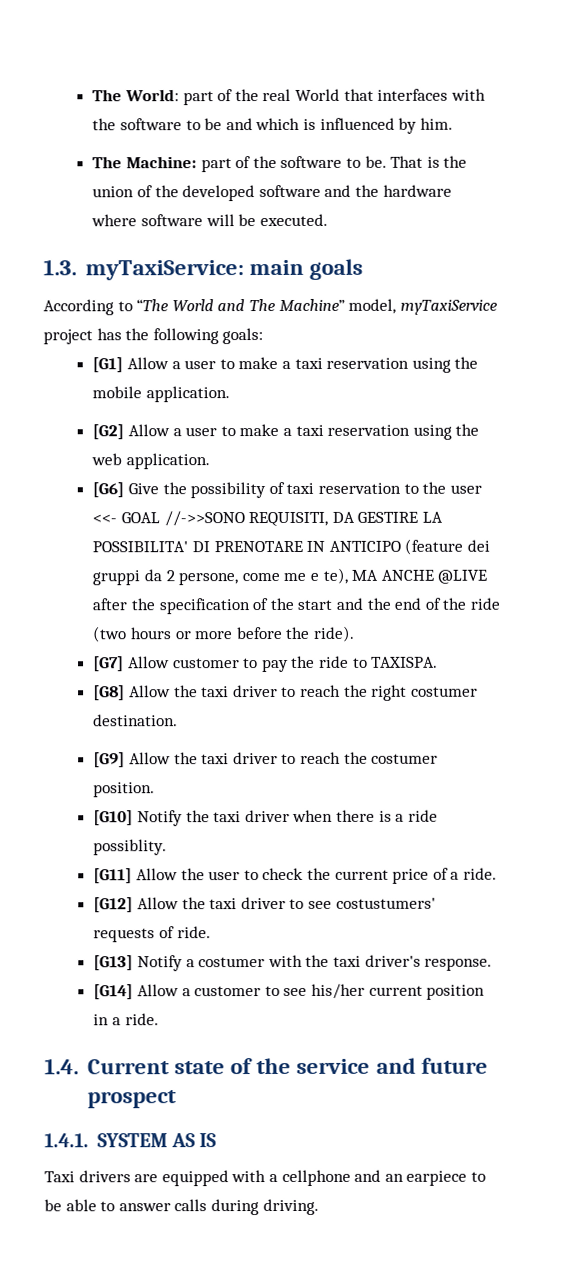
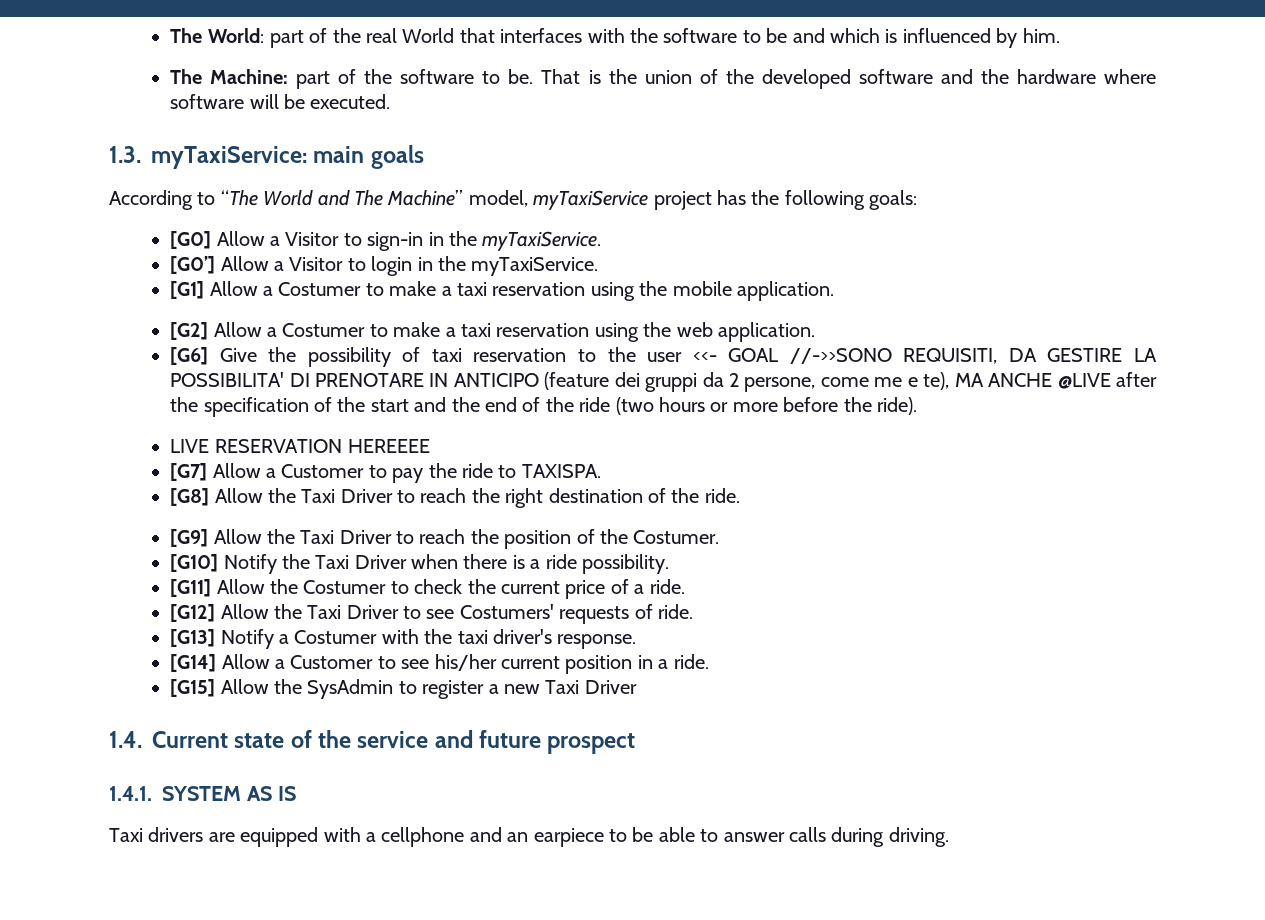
(264, 336) none -> [170,231,602,251] [170,256,599,276] // [G0] Allow a Visitor to sign-in in the myTaxiService. // [G0’] Allow a Visitor to login in the myTaxiService.
[184,360,217,370] user -> [278,282,362,296] Costumer
[185,427,218,437] user -> [282,323,366,337] Costumer
(355, 633) none -> [170,439,430,453] // LIVE RESERVATION HEREEEE
[172,658,240,669] customer -> [265,464,365,478] a Customer
[201,685,278,698] taxi driver -> [301,489,393,503] Taxi Driver
[410,686,478,697] [93,714,179,727] costumer destination. -> [548,488,740,503] destination of the ride.
[201,751,439,765] [93,782,156,798] taxi driver to reach the costumer position. -> [300,529,720,549] Taxi Driver to reach the position of the Costumer.
[213,809,290,823] taxi driver -> [315,555,407,569] Taxi Driver
[93,839,168,856] possiblity. -> [582,554,670,574] possibility.
[208,871,241,881] user -> [303,580,387,594] Costumer
[209,896,436,910] taxi driver to see costustumers' -> [307,604,554,619] Taxi Driver to see Costumers'
[198,957,266,968] costumer -> [294,630,378,644] Costumer
[194,986,262,997] customer -> [290,655,374,669] Customer
(159, 1019) none -> [170,679,637,699] // [G15] Allow the SysAdmin to register a new Taxi Driver

